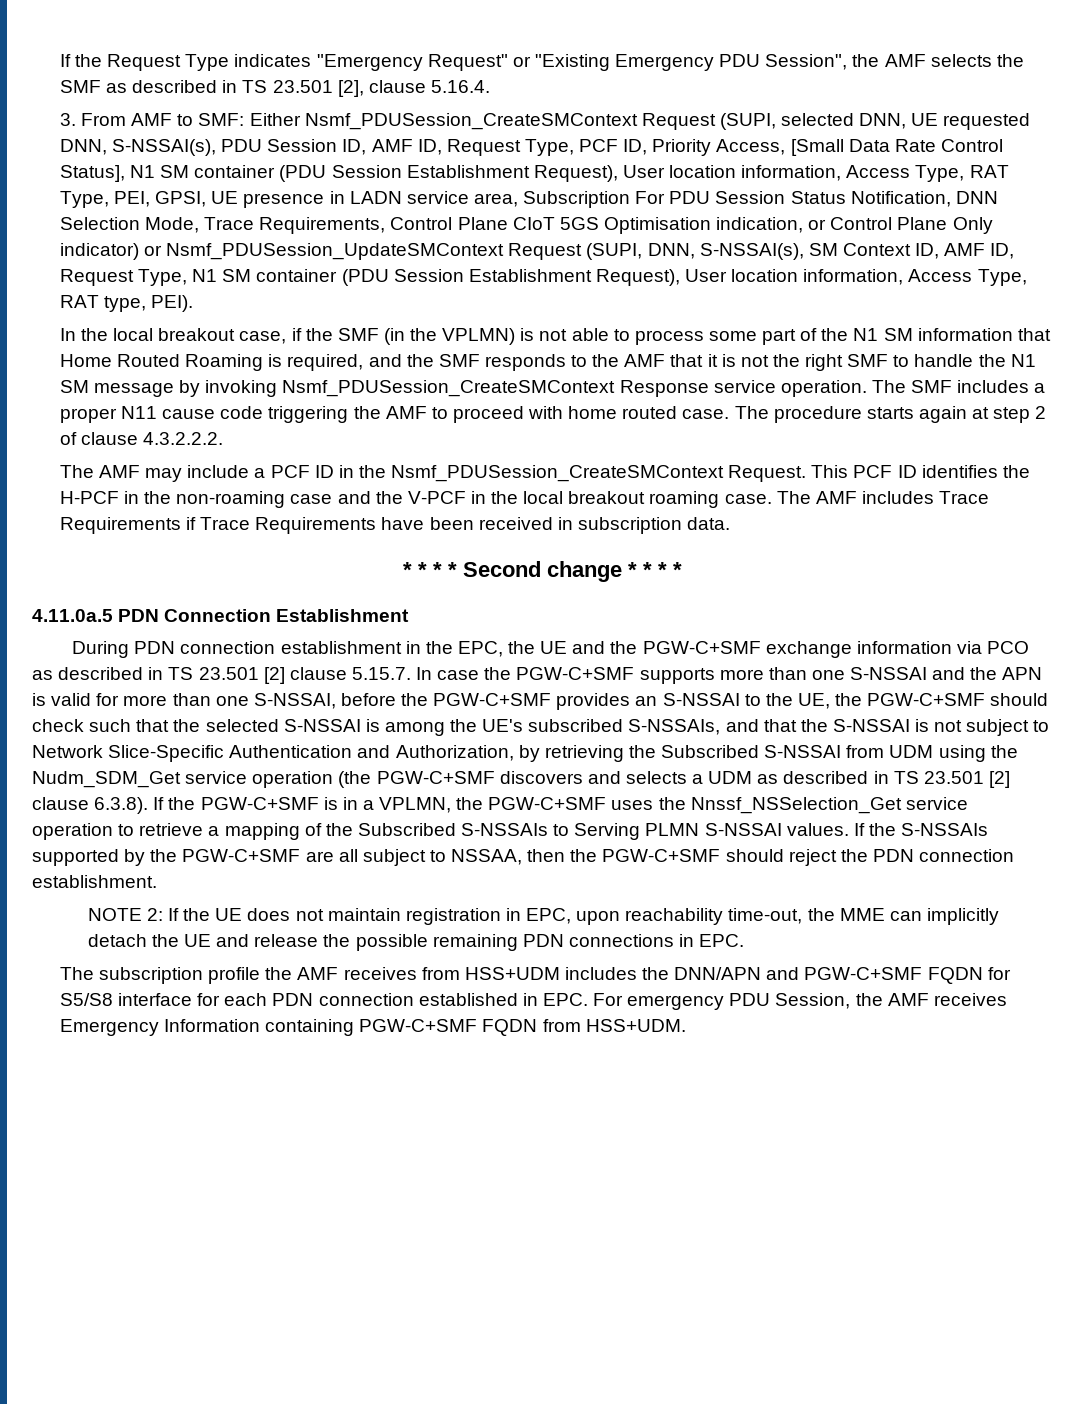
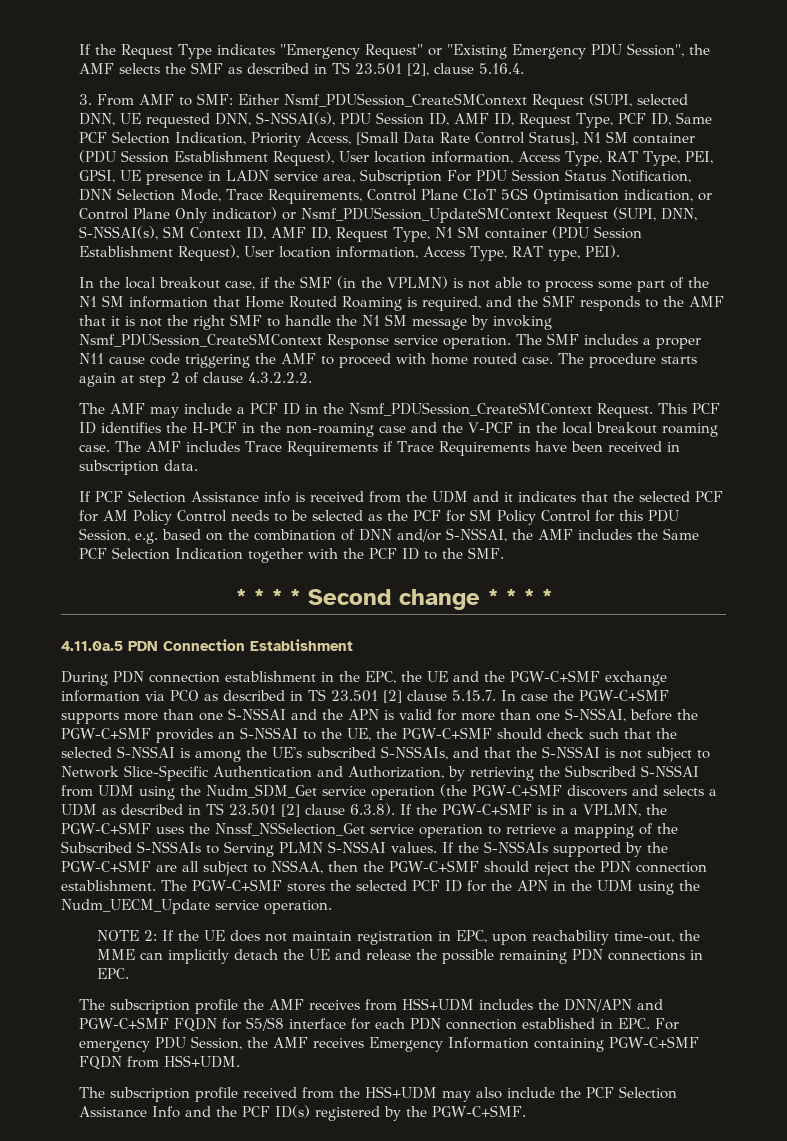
(648, 147) none -> [676,112,713,124] [79,131,247,145] Same PCF Selection Indication,
(731, 523) none -> [79,490,724,503] [79,509,680,525] [79,528,700,544] [79,547,505,563] // If PCF Selection Assistance info is received from the UDM and it indicates that the selected PCF for AM Policy Control needs to be selected as the PCF for SM Policy Control for this PDU Session, e.g. based on the combination of DNN and/or S-NSSAI, the AMF includes the Same PCF Selection Indication together with the PCF ID to the SMF.
(157, 881) none -> [161,879,700,895] [61,899,332,914] The PGW-C+SMF stores the selected PCF ID for the APN in the UDM using the Nudm_UECM_Update service operation.
(686, 1025) none -> [79,1086,678,1102] [79,1105,527,1121] // The subscription profile received from the HSS+UDM may also include the PCF Selection Assistance Info and the PCF ID(s) registered by the PGW-C+SMF.

